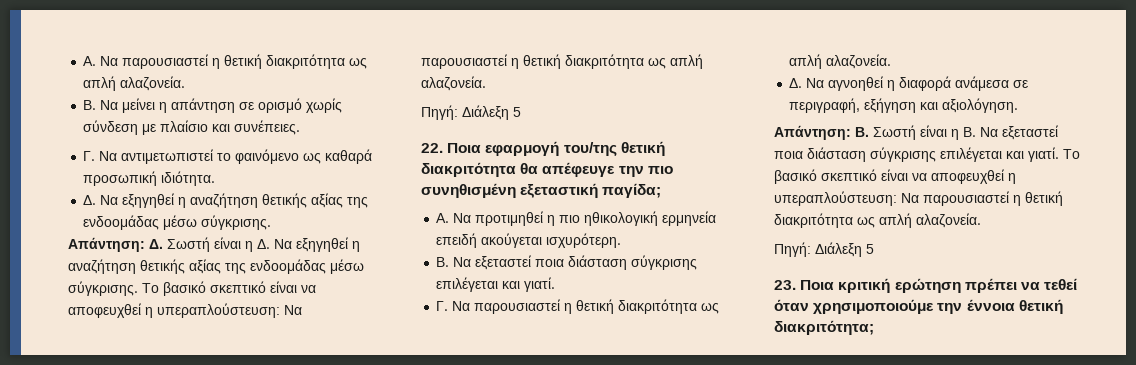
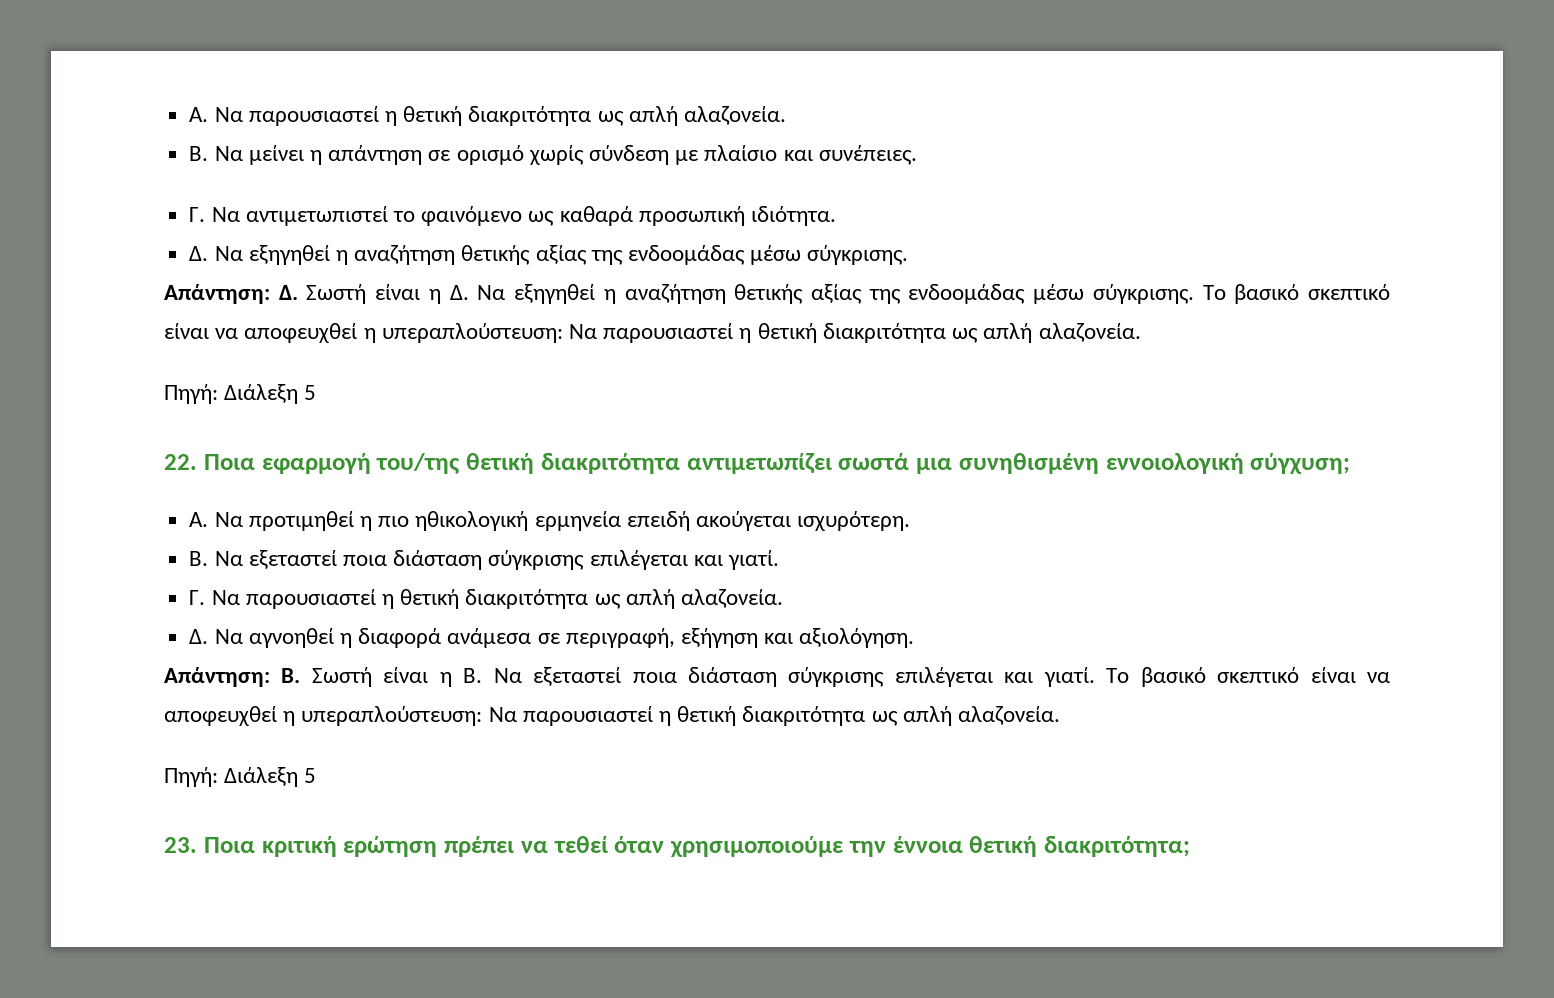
[520,162,673,177] [421,183,662,198] θα απέφευγε την πιο συνηθισμένη εξεταστική παγίδα; -> [686,453,1351,474] αντιμετωπίζει σωστά μια συνηθισμένη εννοιολογική σύγχυση;

